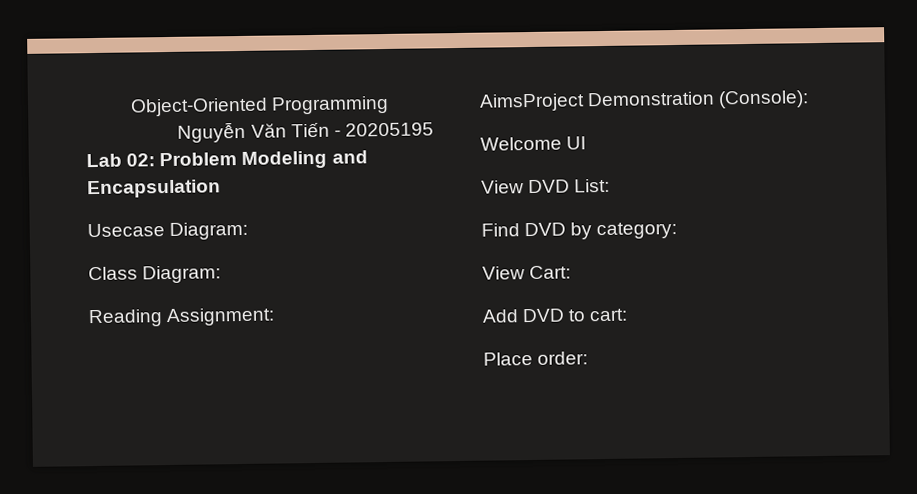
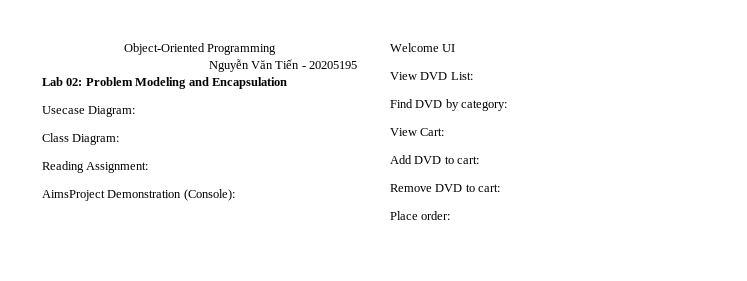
(629, 315) none -> [390,184,501,192] // Remove DVD to cart:

